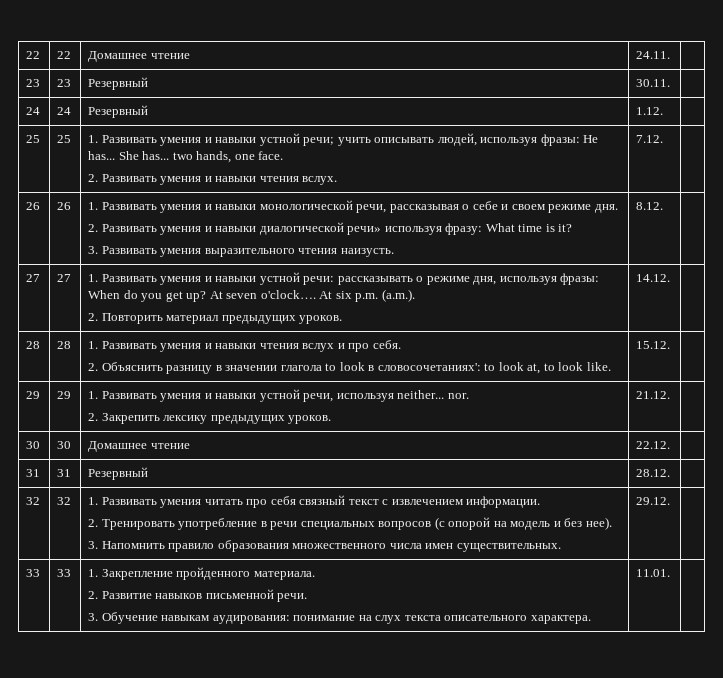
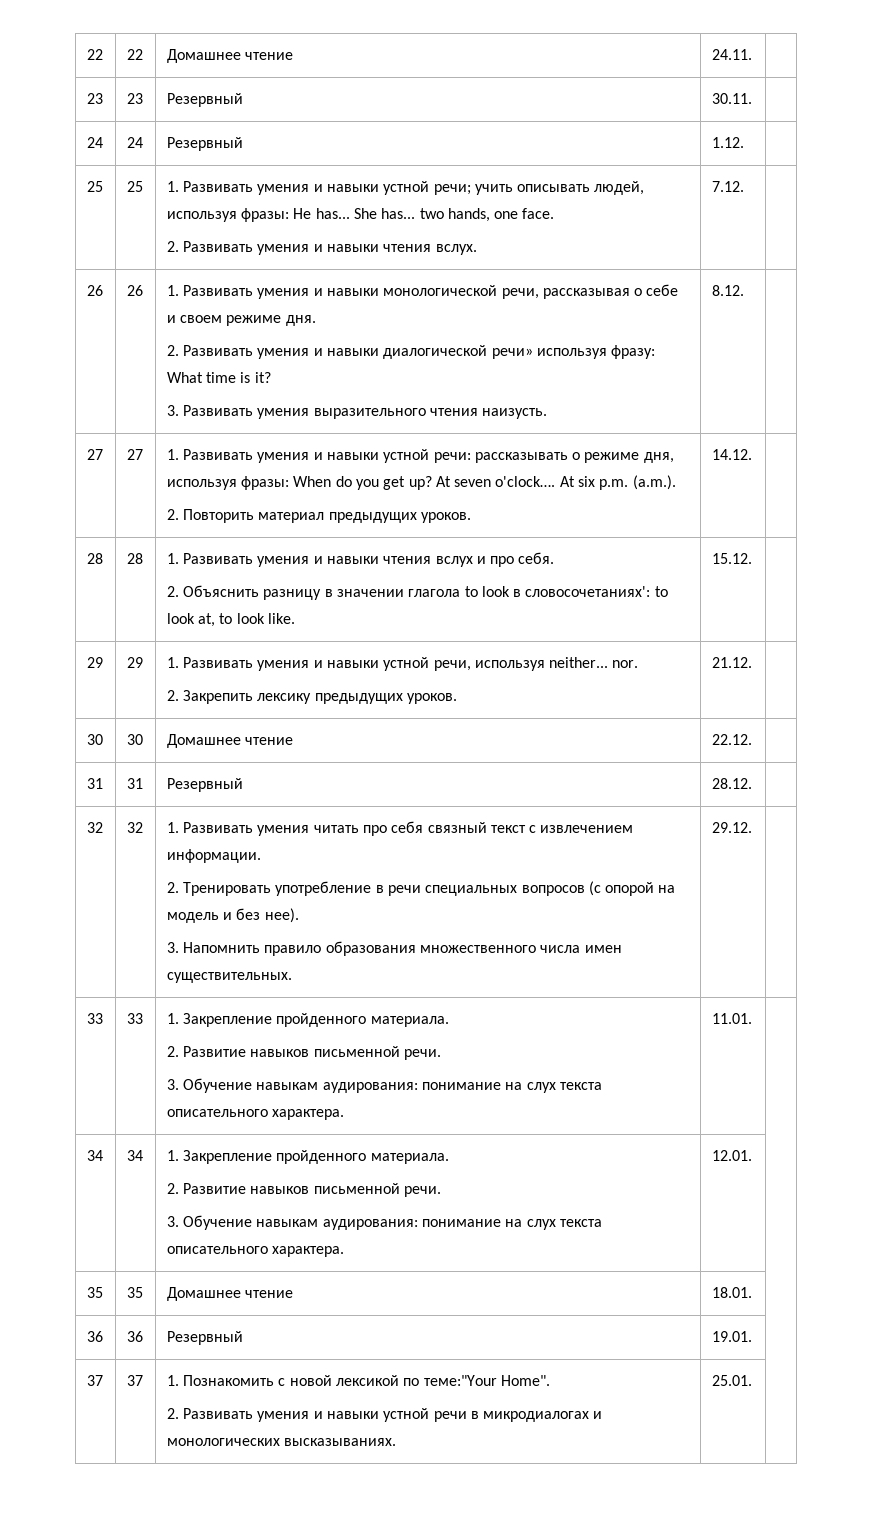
(671, 573) none -> [86,1150,103,1161] [126,1150,143,1161] [166,1150,449,1164] [166,1183,441,1197] [166,1215,602,1230] [166,1246,344,1257] [711,1150,752,1161] [86,1287,103,1298] [126,1287,143,1298] [166,1287,293,1301] [711,1287,752,1298] [86,1331,103,1342] [126,1331,143,1342] [166,1331,243,1345] [711,1331,752,1342] [86,1375,103,1386] [126,1375,143,1386] [166,1375,550,1386] [166,1408,603,1422] [166,1438,396,1446] [711,1375,752,1386] // 34 | 34 | 1. Закрепление пройденного материала. // 2. Развитие навыков письменной речи. // 3. Обучение навыкам аудирования: понимание на слух текста описательного характера. | 12.01. | // 35 | 35 | Домашнее чтение | 18.01. | // 36 | 36 | Резервный | 19.01. | // 37 | 37 | 1. Познакомить с новой лексикой по теме:"Your Home". // 2. Развивать умения и навыки устной речи в микродиалогах и монологических высказываниях. | 25.01. |

